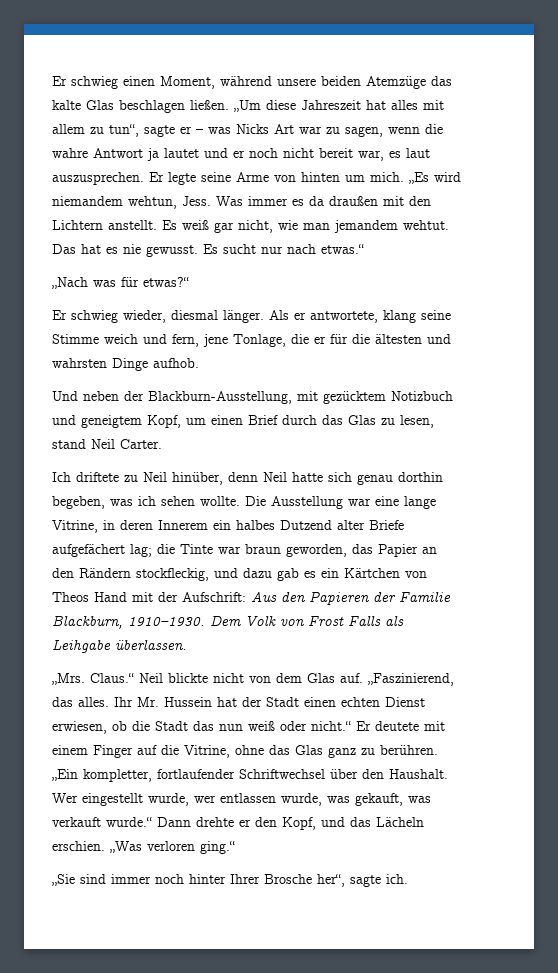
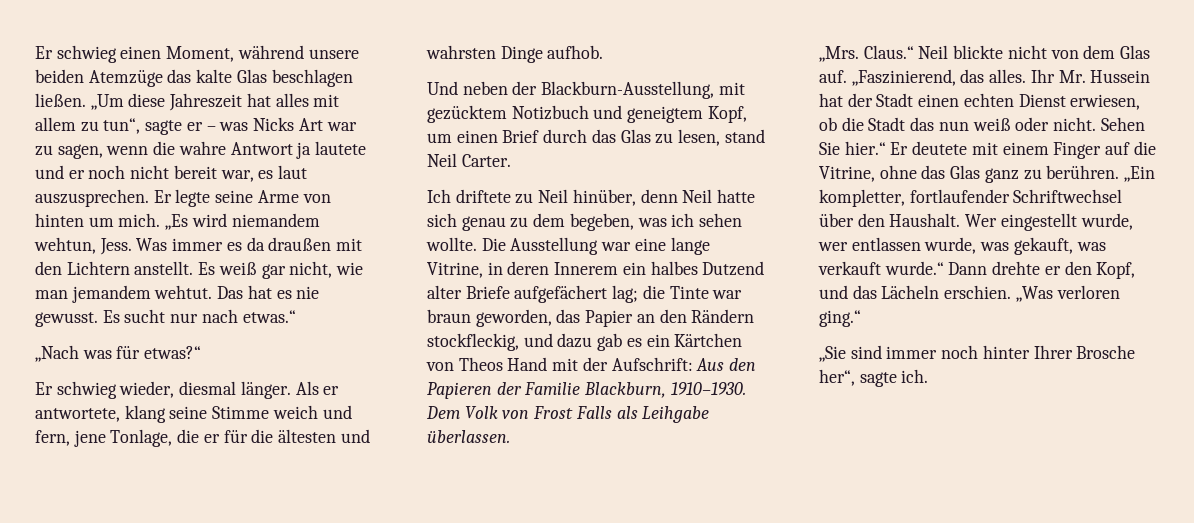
[164,148,199,158] lautet -> [315,141,367,155] lautete
[398,472,443,482] dorthin -> [510,213,566,228] zu dem
[311,721,351,731] nicht.“ -> [1053,117,1145,131] [819,141,886,155] nicht. Sehen Sie hier.“

